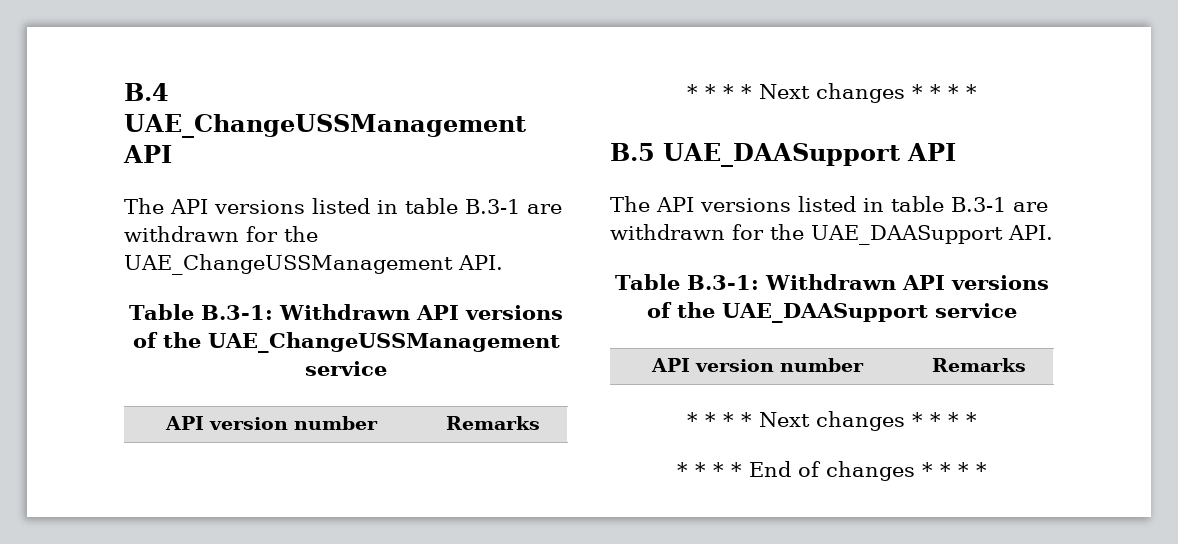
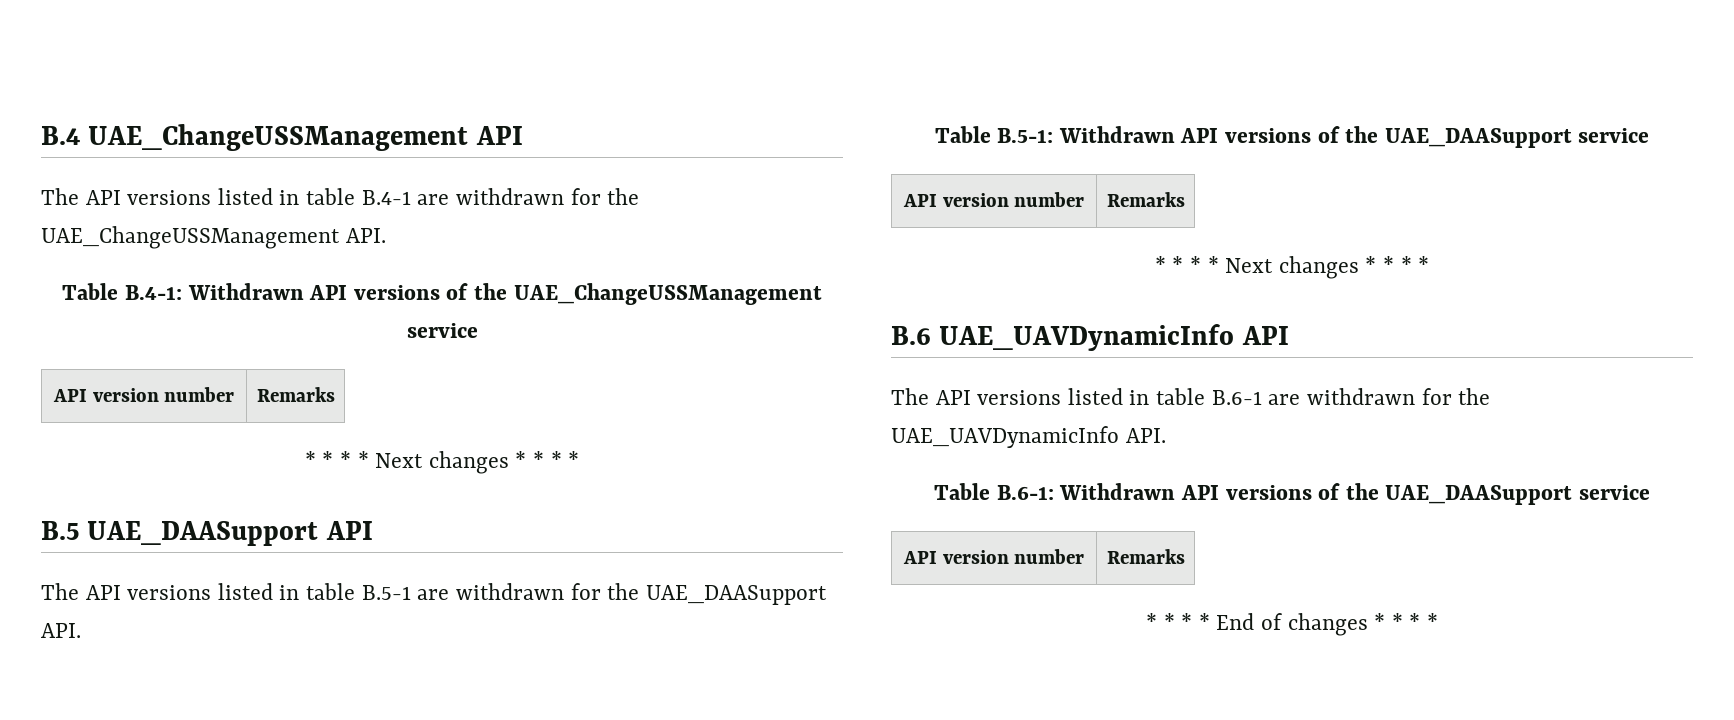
[465,199,520,214] B.3-1 -> [361,190,411,205] B.4-1
[201,305,274,320] B.3-1: -> [124,285,182,300] B.4-1:
[951,197,1006,212] B.3-1 -> [361,585,411,600] B.5-1
[687,275,760,290] B.3-1: -> [997,128,1054,143] B.5-1:
(977, 419) none -> [891,324,1289,351] [891,388,1491,405] [891,426,1166,448] [934,483,1650,505] [902,549,1085,564] [1106,549,1185,564] // B.6 UAE_UAVDynamicInfo API // The API versions listed in table B.6-1 are withdrawn for the UAE_UAVDynamicInfo API. // Table B.6-1: Withdrawn API versions of the UAE_DAASupport service // API version number | Remarks

